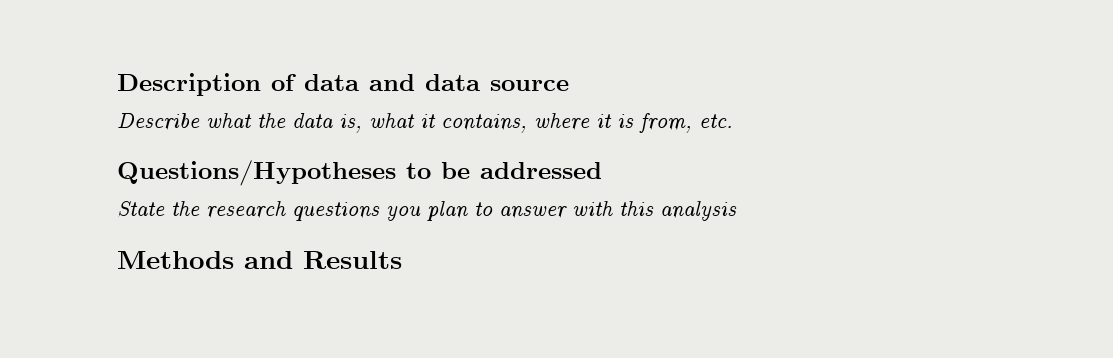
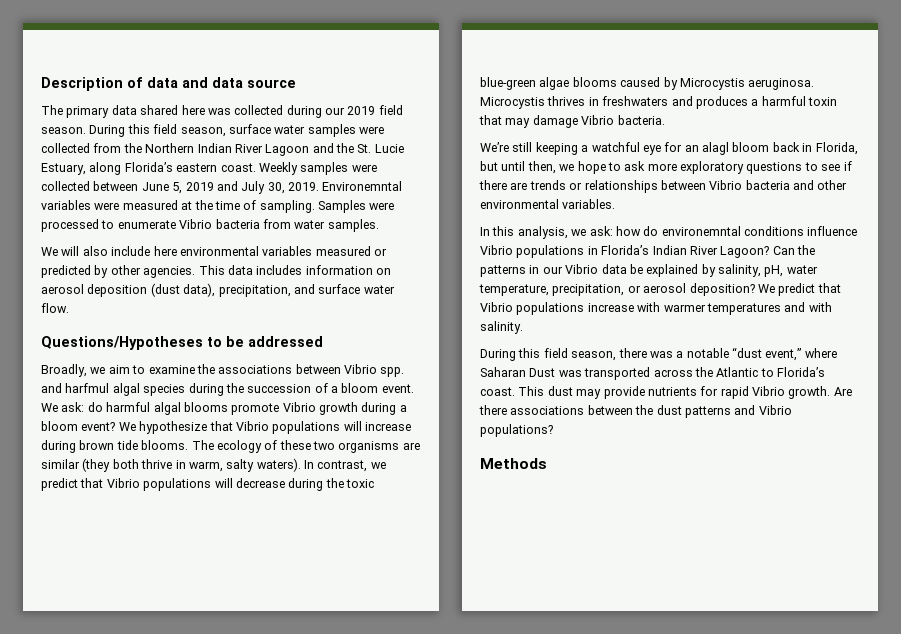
[117,113,733,133] [117,160,602,186] [117,201,737,222] Describe what the data is, what it contains, where it is from, etc. // Questions/Hypotheses to be addressed // State the research questions you plan to answer with this analysis -> [41,105,403,118] [41,124,384,137] [41,143,404,156] [41,162,377,175] [41,181,403,194] [41,200,395,213] [41,219,379,232] [41,246,387,256] [41,265,391,278] [41,283,395,297] [41,303,69,313] [41,336,323,350] [41,364,405,377] [41,383,414,396] [41,402,407,415] [41,421,411,434] [41,440,420,453] [41,458,386,472] [41,478,374,491] [480,77,815,90] [480,96,837,109] [479,115,665,128] [480,142,858,155] [480,161,852,174] [479,180,848,193] [480,199,616,209] [480,226,858,239] [480,245,815,258] [480,264,818,277] [479,283,841,296] [480,302,832,315] [480,321,523,334] [480,347,837,361] [480,367,825,380] [480,386,852,399] [479,405,792,418] [480,424,553,437] The primary data shared here was collected during our 2019 field season. During this field season, surface water samples were collected from the Northern Indian River Lagoon and the St. Lucie Estuary, along Florida’s eastern coast. Weekly samples were collected between June 5, 2019 and July 30, 2019. Environemntal variables were measured at the time of sampling. Samples were processed to enumerate Vibrio bacteria from water samples. // We will also include here environmental variables measured or predicted by other agencies. This data includes information on aerosol deposition (dust data), precipitation, and surface water flow. // Questions/Hypotheses to be addressed // Broadly, we aim to examine the associations between Vibrio spp. and harfmul algal species during the succession of a bloom event. We ask: do harmful algal blooms promote Vibrio growth during a bloom event? We hypothesize that Vibrio populations will increase during brown tide blooms. The ecology of these two organisms are similar (they both thrive in warm, salty waters). In contrast, we predict that Vibrio populations will decrease during the toxic blue-green algae blooms caused by Microcystis aeruginosa. Microcystis thrives in freshwaters and produces a harmful toxin that may damage Vibrio bacteria. // We’re still keeping a watchful eye for an alagl bloom back in Florida, but until then, we hope to ask more exploratory questions to see if there are trends or relationships between Vibrio bacteria and other environmental variables. // In this analysis, we ask: how do environemntal conditions influence Vibrio populations in Florida’s Indian River Lagoon? Can the patterns in our Vibrio data be explained by salinity, pH, water temperature, precipitation, or aerosol deposition? We predict that Vibrio populations increase with warmer temperatures and with salinity. // During this field season, there was a notable “dust event,” where Saharan Dust was transported across the Atlantic to Florida’s coast. This dust may provide nutrients for rapid Vibrio growth. Are there associations between the dust patterns and Vibrio populations?
[244,251,402,269] and Results -> (547, 463) none

